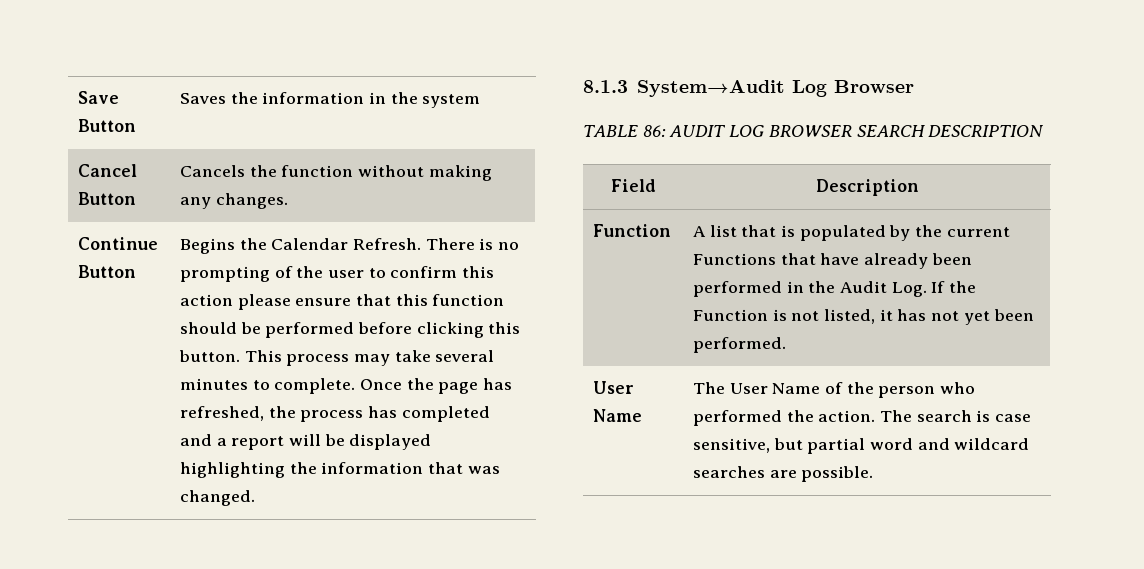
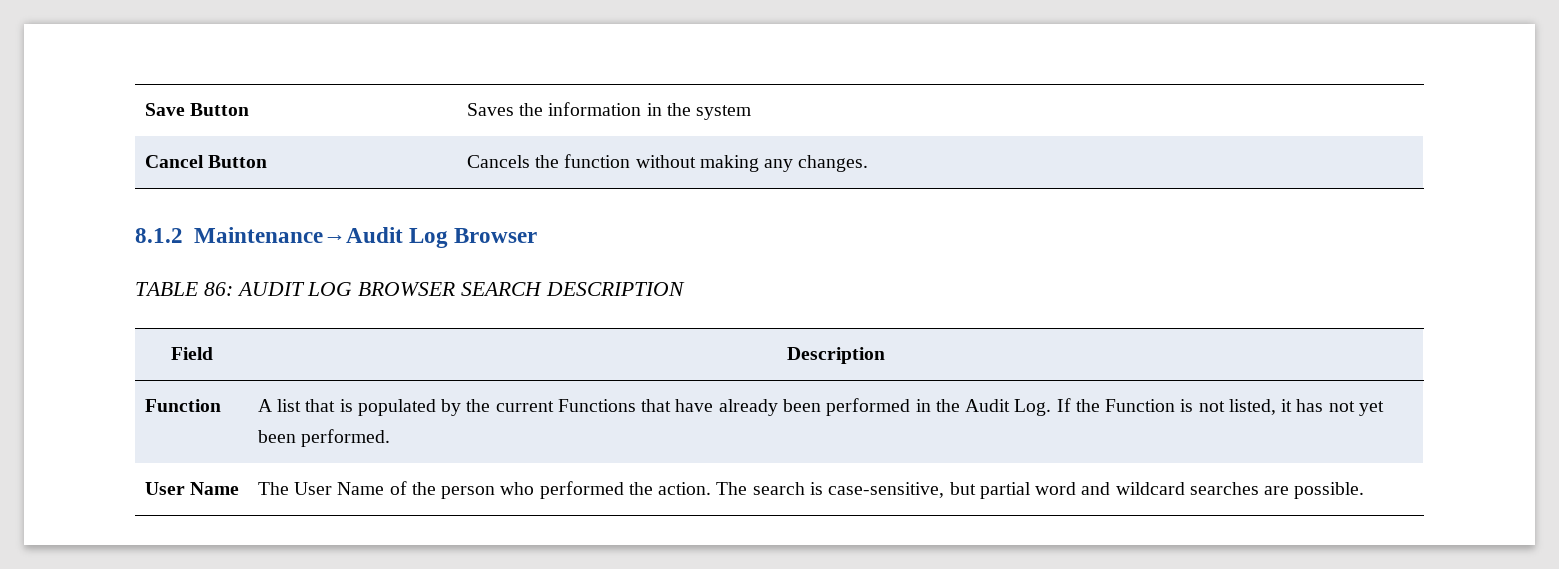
[77,237,158,250] [77,265,136,278] [179,238,520,254] [179,266,495,282] [179,294,505,310] [179,322,521,338] [178,350,495,366] [179,378,513,394] [179,406,490,422] [179,434,432,450] [179,462,500,478] [179,490,255,506] [583,80,785,97] // Continue Button | Begins the Calendar Refresh. There is no prompting of the user to confirm this action please ensure that this function should be performed before clicking this button. This process may take several minutes to complete. Once the page has refreshed, the process has completed and a report will be displayed highlighting the information that was changed. // 8.1.3 System→Audit -> [135,227,403,243] // 8.1.2 Maintenance→Audit
[995,414,1032,422] [692,438,770,453] case sensitive, -> [828,482,945,498] case-sensitive,

